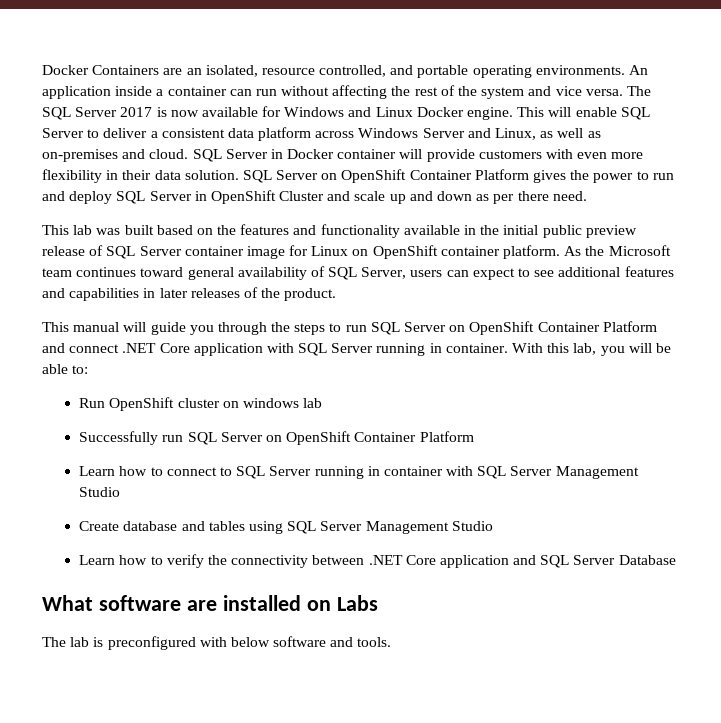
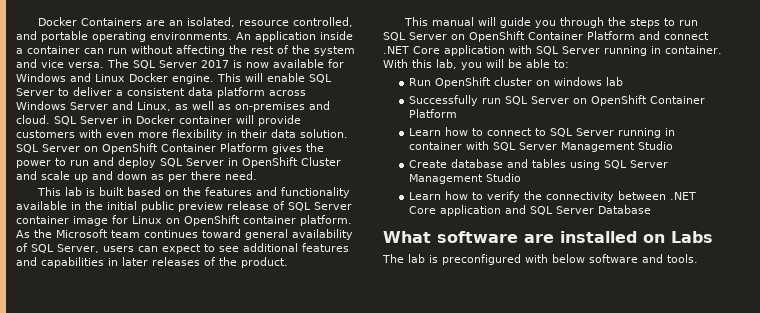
[96,228,121,235] was -> [86,188,96,196] is

